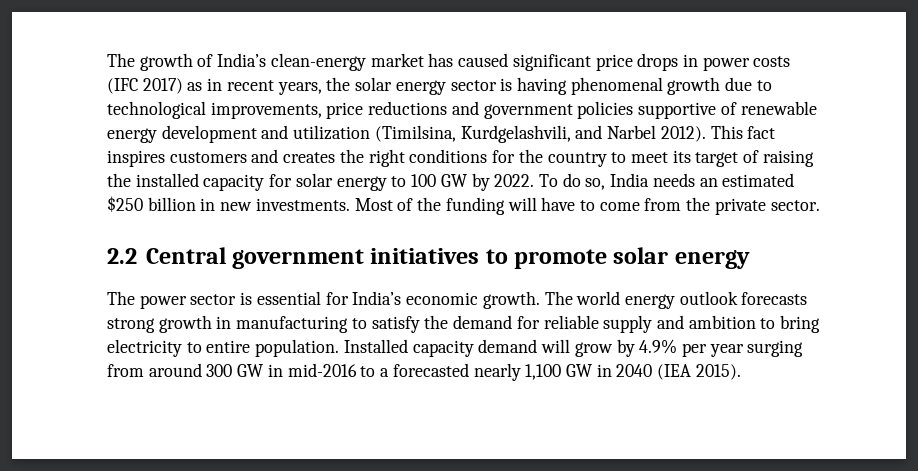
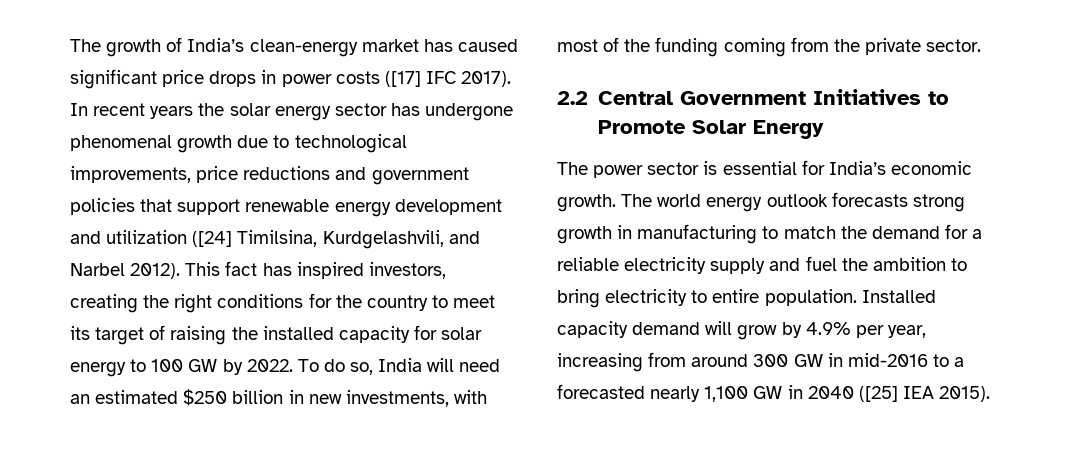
[107,78,322,95] (IFC 2017) as in recent years, -> [384,71,512,87] [70,103,194,119] ([17] IFC 2017). In recent years
[500,77,567,95] is having -> [390,103,514,121] has undergone
[638,102,737,119] supportive of -> [140,199,241,215] that support
[374,125,456,142] (Timilsina, -> [192,230,318,247] ([24] Timilsina,
[107,149,336,167] inspires customers and creates -> [262,262,446,279] [70,294,138,313] has inspired investors, creating
[652,173,695,187] needs -> [427,358,501,372] will need
[255,197,640,215] investments. Most of the funding will have to come -> [345,390,487,407] [557,37,786,57] investments, with most of the funding coming
[232,247,750,269] government initiatives to promote solar energy -> [679,89,949,105] [597,120,824,139] Government Initiatives to Promote Solar Energy
[371,316,420,333] satisfy -> [783,226,836,239] match
[543,315,684,333] reliable supply and -> [972,229,983,239] [557,256,868,274] a reliable electricity supply and fuel the
[709,340,804,357] year surging -> [887,325,926,338] [557,353,643,372] year, increasing
[657,364,692,380] (IEA -> [858,386,934,402] ([25] IEA

